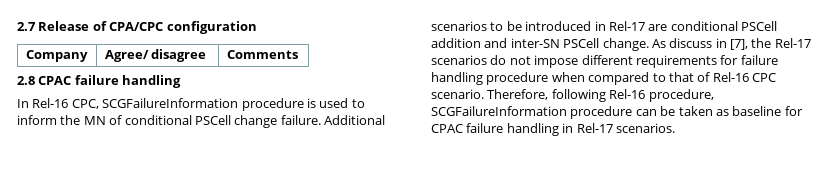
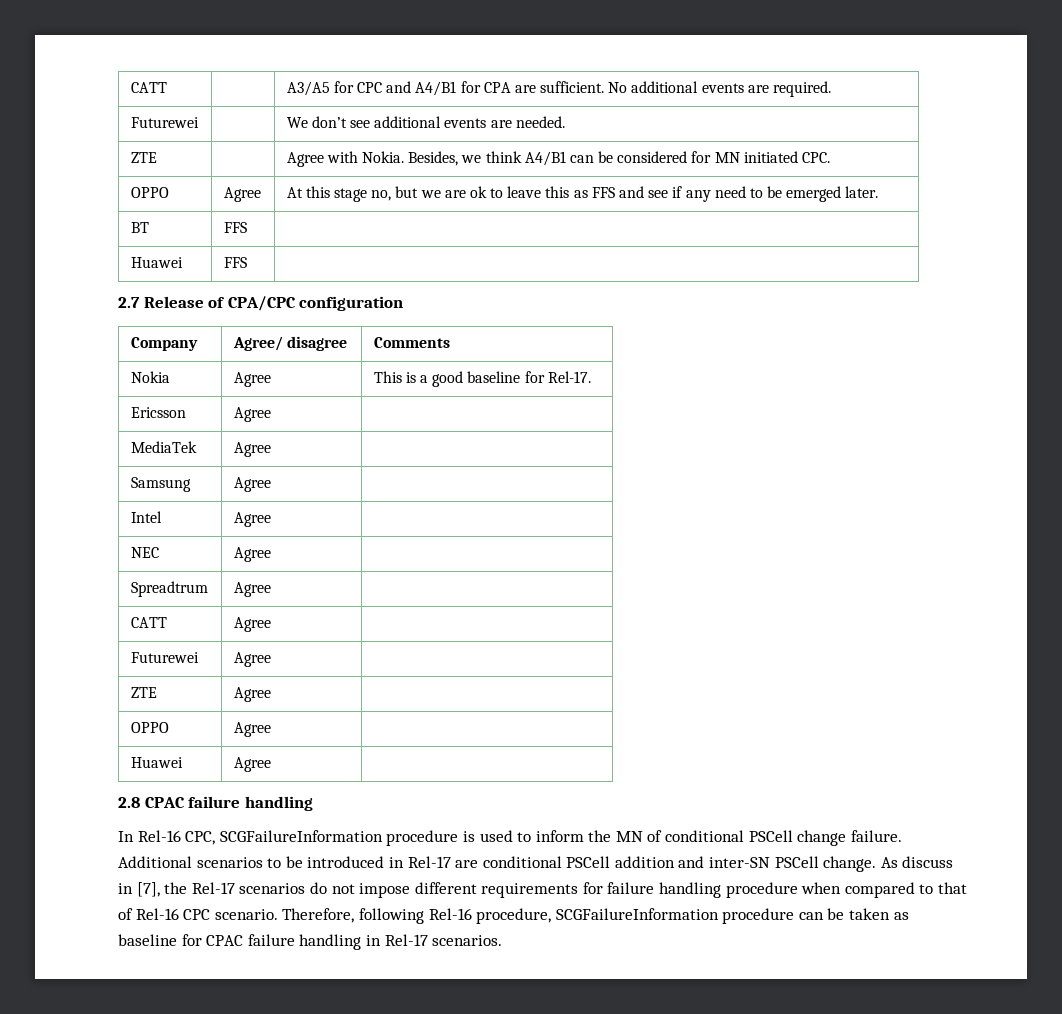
(17, 26) none -> [130,82,167,93] [286,81,831,97] [130,117,199,128] [286,116,565,128] [130,152,157,163] [286,151,830,167] [130,187,169,198] [223,187,261,202] [286,186,879,202] [130,222,149,233] [223,222,247,233] [130,257,183,268] [223,257,247,268] CATT | | A3/A5 for CPC and A4/B1 for CPA are sufficient. No additional events are required. // Futurewei | | We don’t see additional events are needed. // ZTE | | Agree with Nokia. Besides, we think A4/B1 can be considered for MN initiated CPC. // OPPO | Agree | At this stage no, but we are ok to leave this as FFS and see if any need to be emerged later. // BT | FFS | // Huawei | FFS | //
(298, 54) none -> [130,371,170,383] [233,372,271,387] [373,371,591,387] [130,407,186,418] [233,407,271,422] [130,441,197,453] [233,442,271,457] [130,477,191,492] [233,477,271,492] [130,511,162,523] [233,512,271,527] [130,547,159,558] [233,547,271,562] [130,581,208,597] [233,582,271,597] [130,617,167,628] [233,617,271,632] [130,652,199,663] [233,652,271,667] [130,687,157,698] [233,687,271,702] [130,722,169,733] [233,722,271,737] [130,757,183,768] [233,757,271,772] // Nokia | Agree | This is a good baseline for Rel-17. // Ericsson | Agree | // MediaTek | Agree | // Samsung | Agree | // Intel | Agree | // NEC | Agree | // Spreadtrum | Agree | // CATT | Agree | // Futurewei | Agree | // ZTE | Agree | // OPPO | Agree | // Huawei | Agree |

